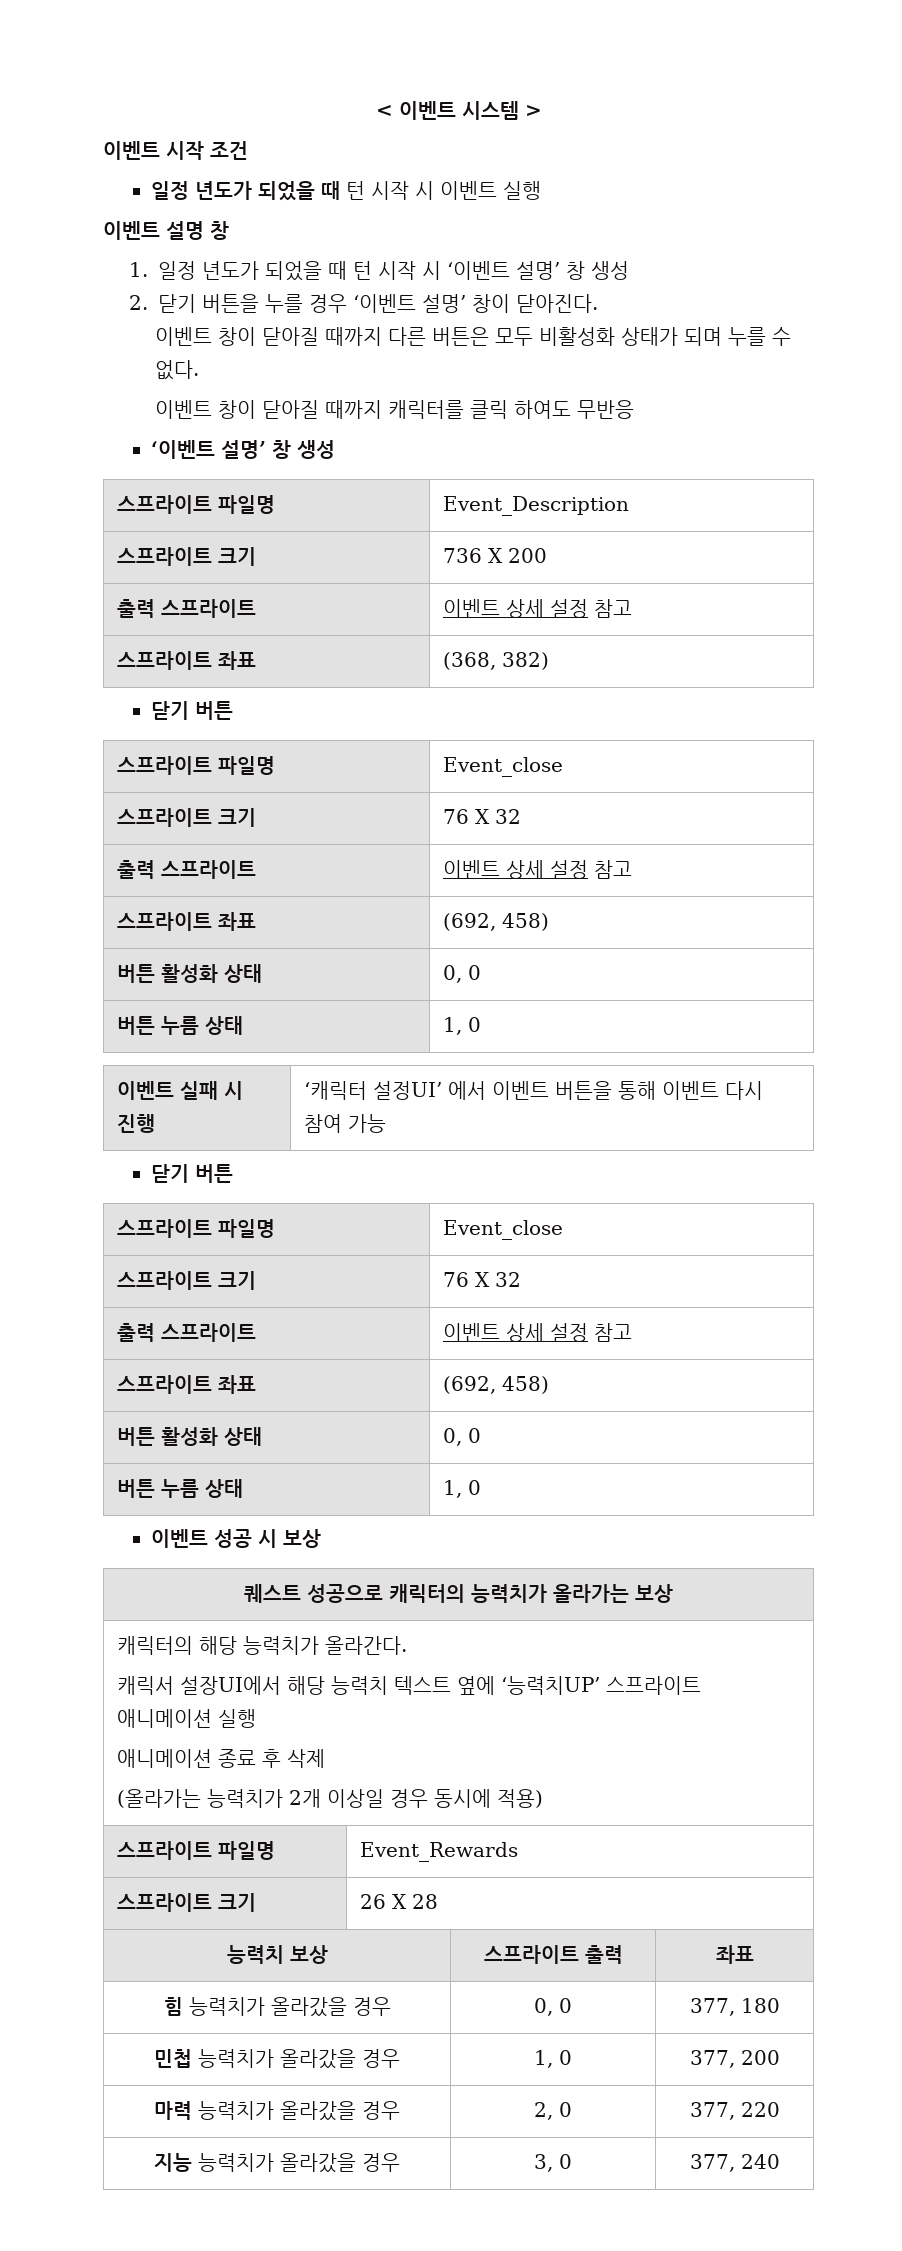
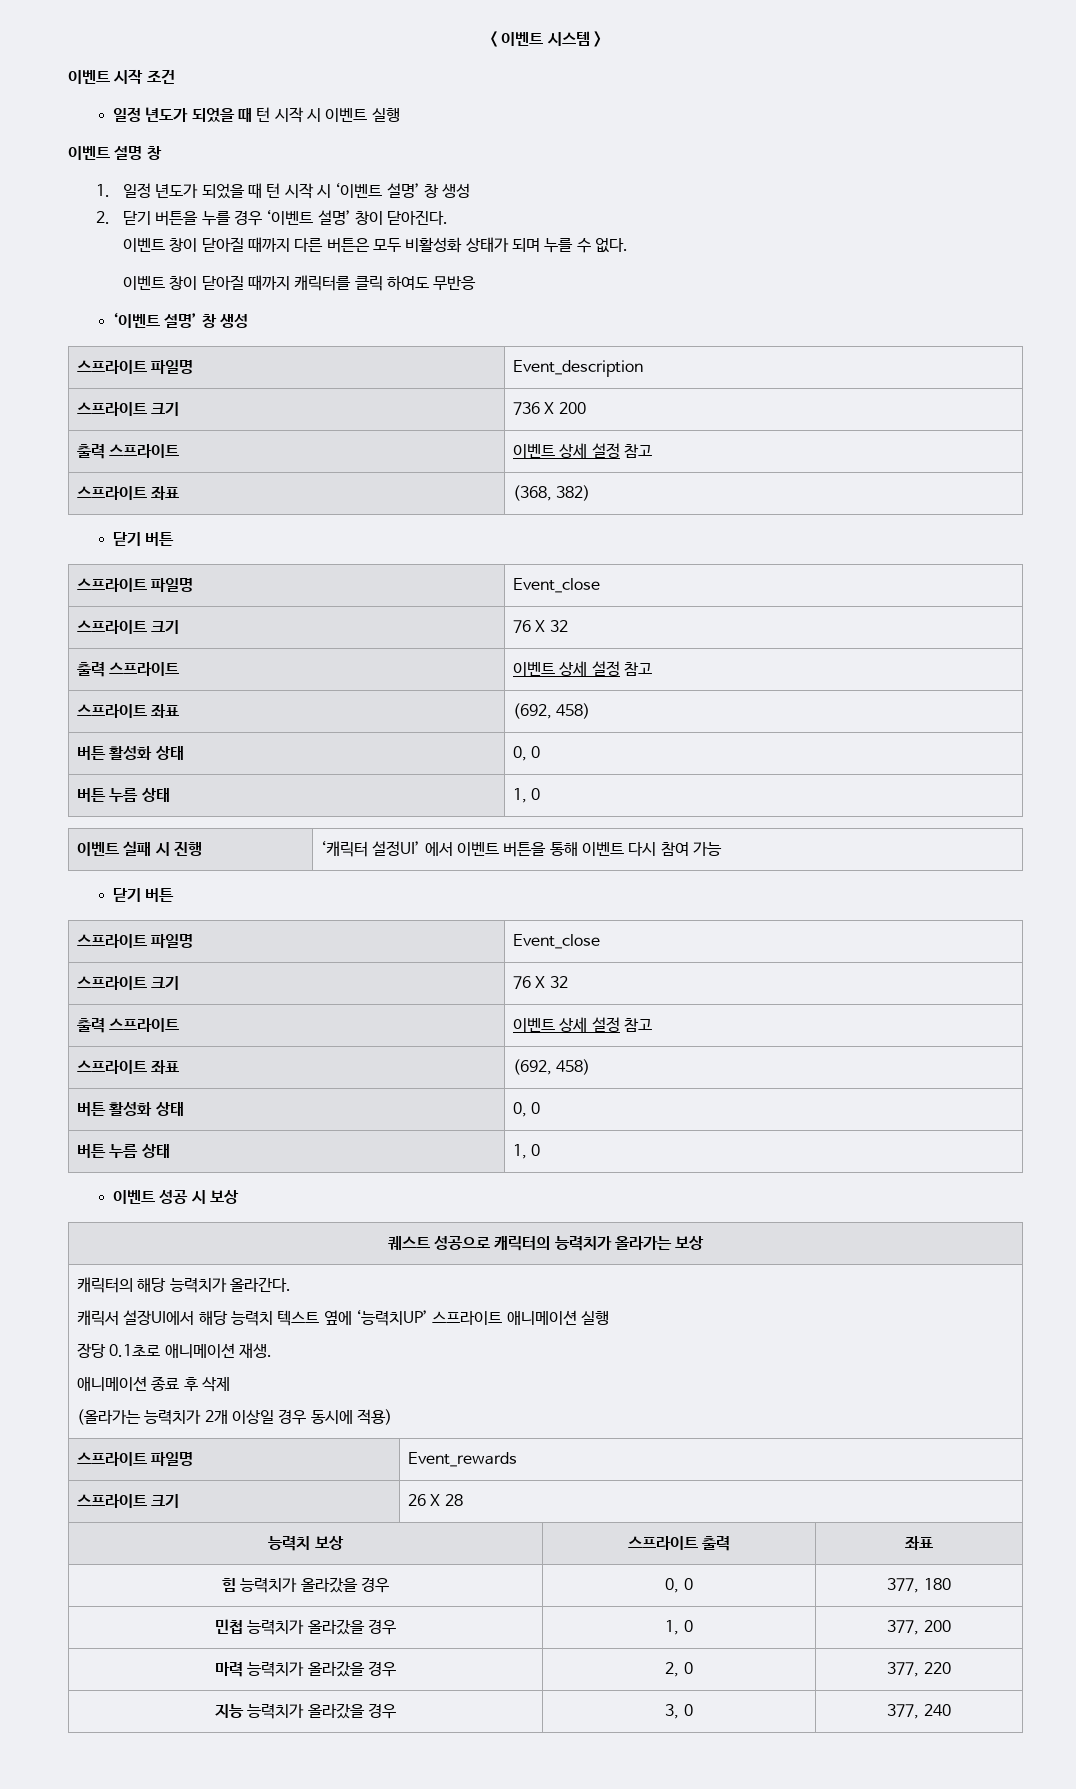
[443,496,630,516] Event_Description -> [513,360,644,377] Event_description
(257, 1718) none -> [77,1343,273,1358] // 장당 0.1초로 애니메이션 재생.
[360,1842,519,1862] Event_Rewards -> [408,1452,518,1467] Event_rewards

